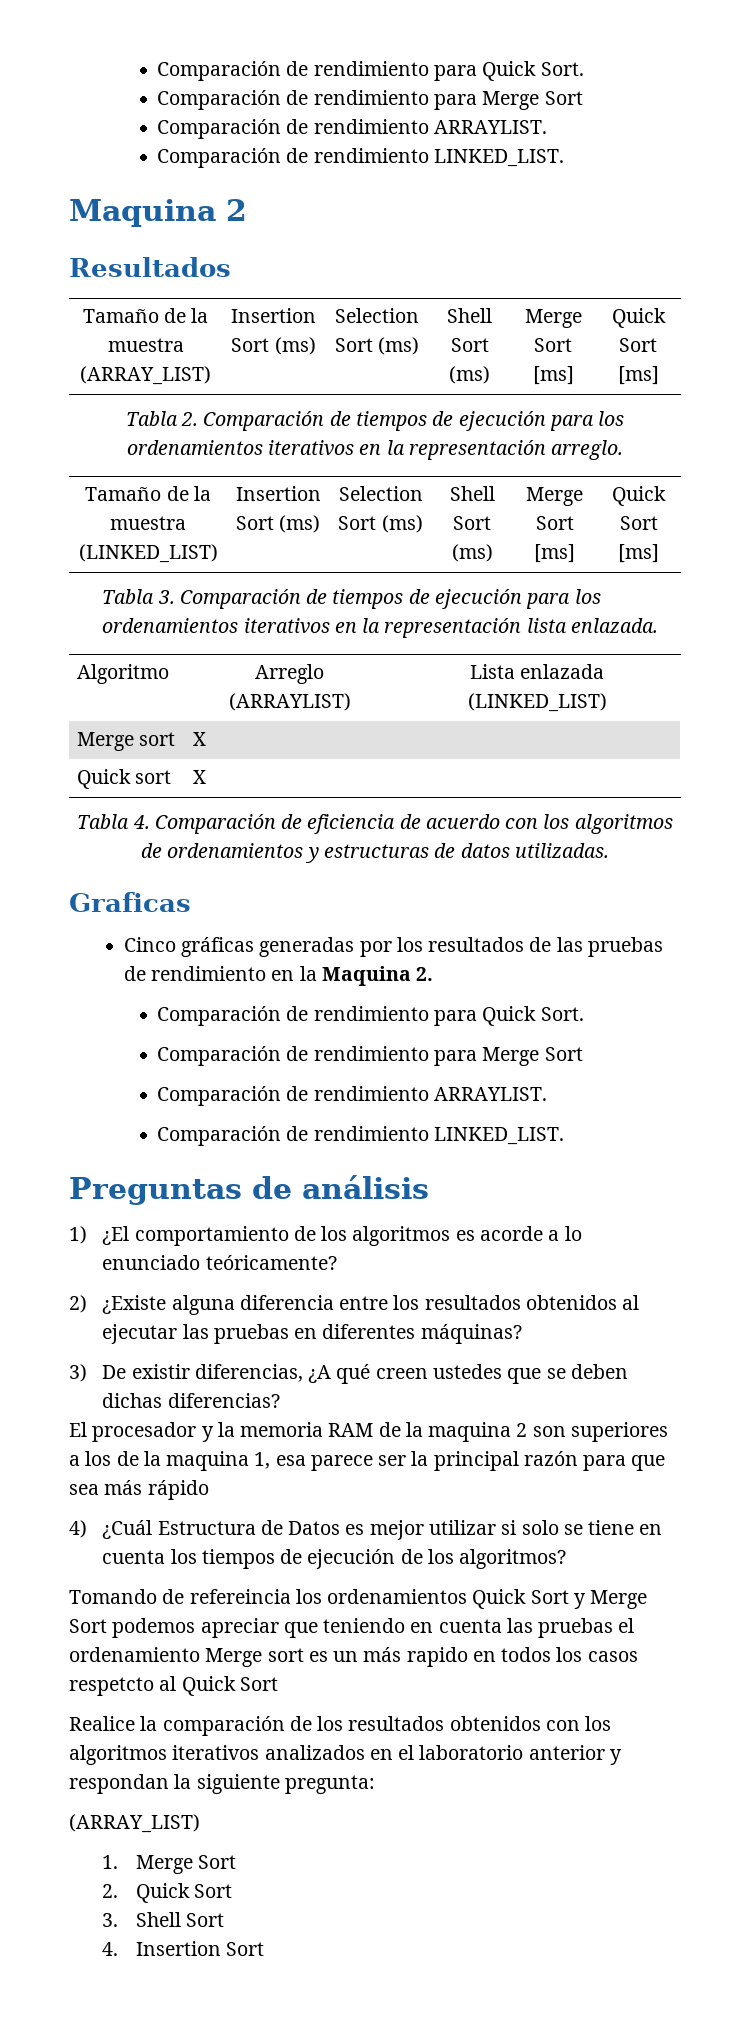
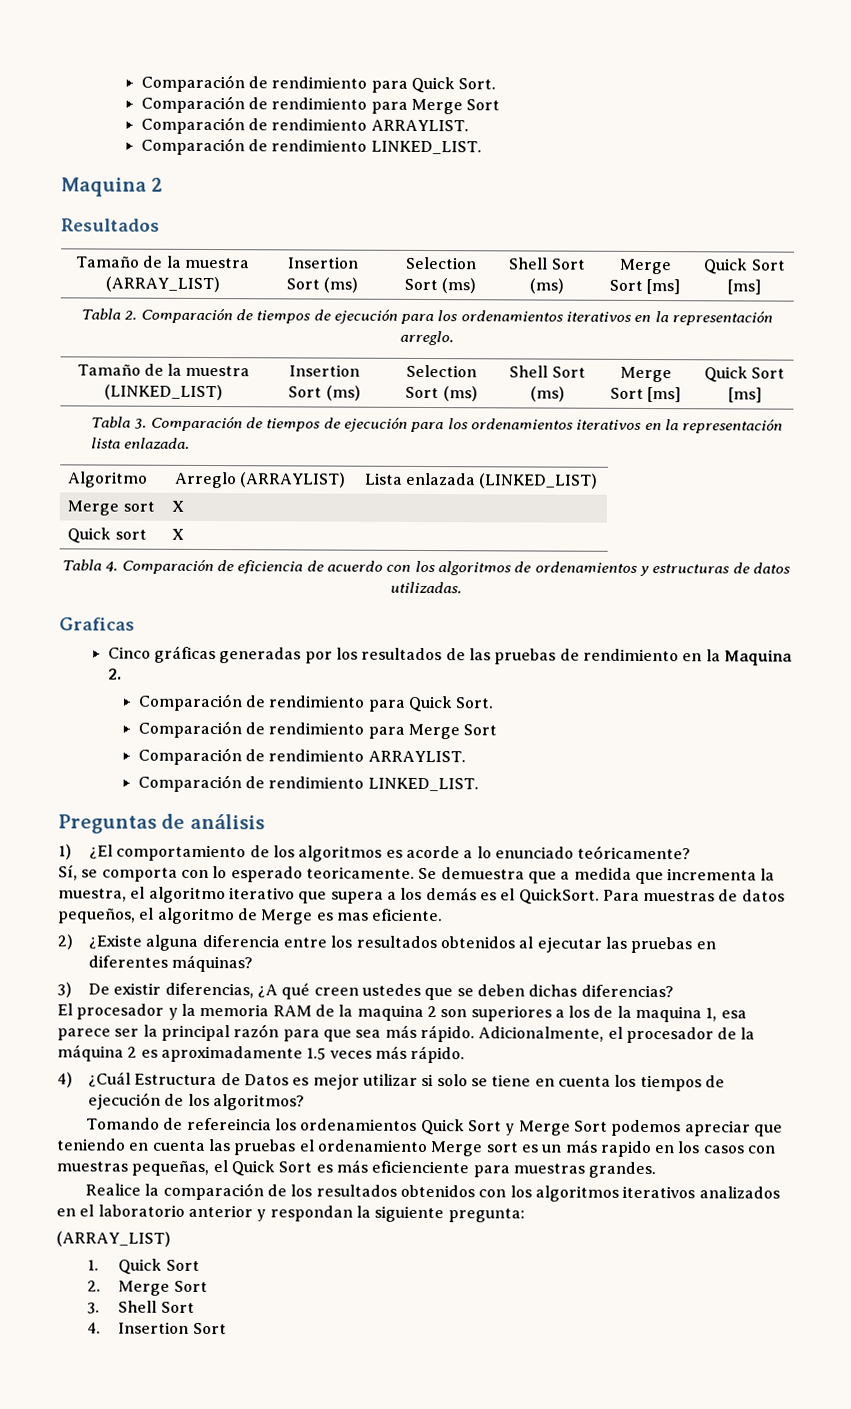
(337, 1262) none -> [58,864,776,885] [58,886,785,905] [58,907,444,925] // Sí, se comporta con lo esperado teoricamente. Se demuestra que a medida que incrementa la muestra, el algoritmo iterativo que supera a los demás es el QuickSort. Para muestras de datos pequeños, el algoritmo de Merge es mas eficiente.
[147,1480,209,1500] rápido -> [419,1024,756,1044] [57,1044,466,1064] rápido. Adicionalmente, el procesador de la máquina 2 es aproximadamente 1.5 veces más rápido.
[501,1647,552,1662] todos -> (676, 1149) none
[69,1676,278,1696] respetcto al Quick Sort -> [747,1145,777,1154] [56,1159,657,1179] con muestras pequeñas, el Quick Sort es más eficienciente para muestras grandes.
[135,1855,193,1874] Merge -> [118,1258,163,1275] Quick
[135,1883,190,1903] Quick -> [118,1280,171,1296] Merge

